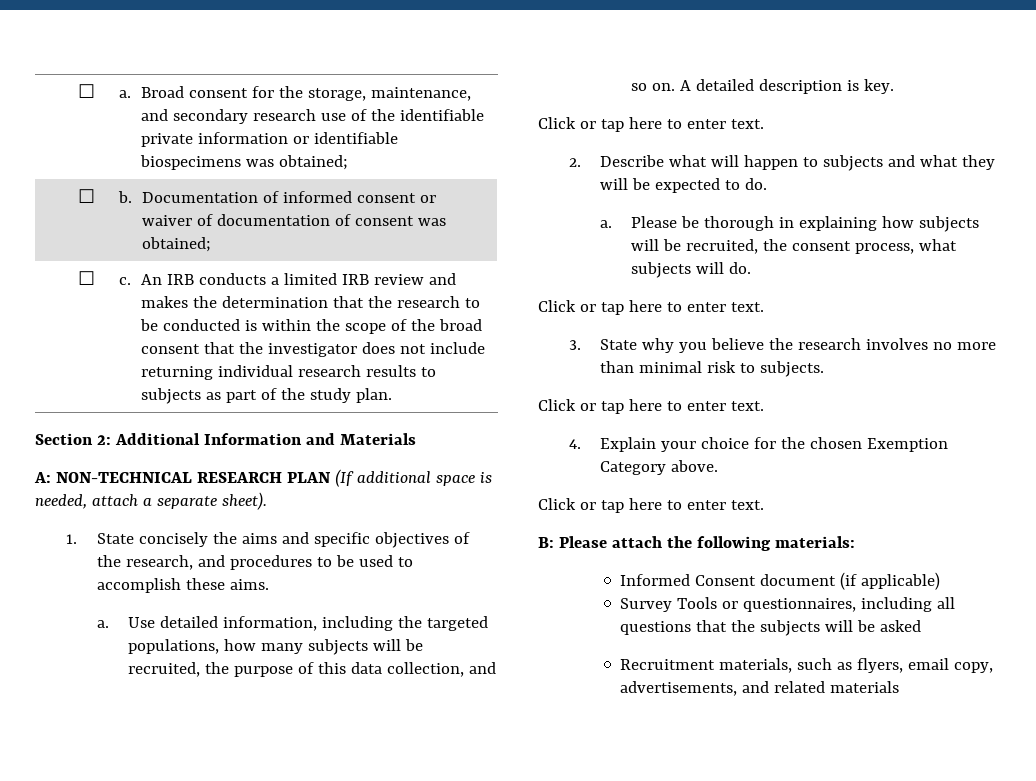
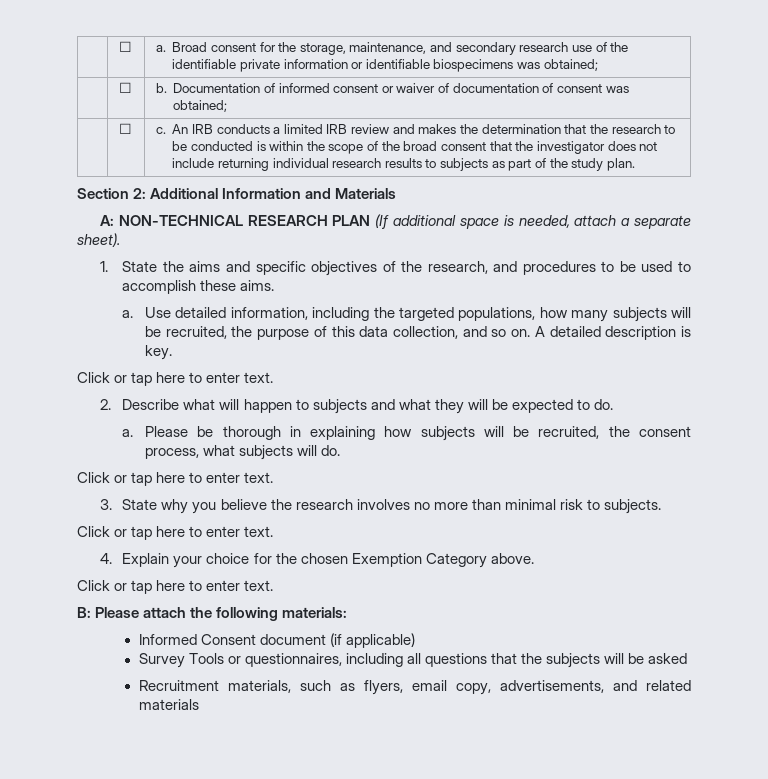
[139,532,209,547] concisely -> (158, 266) none

